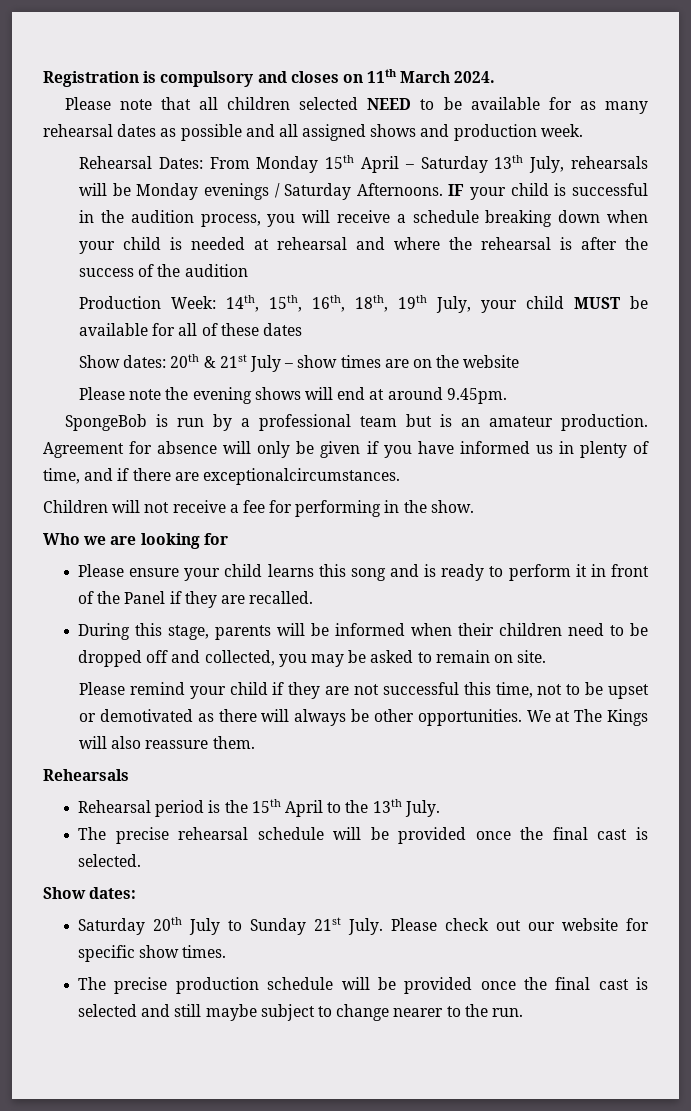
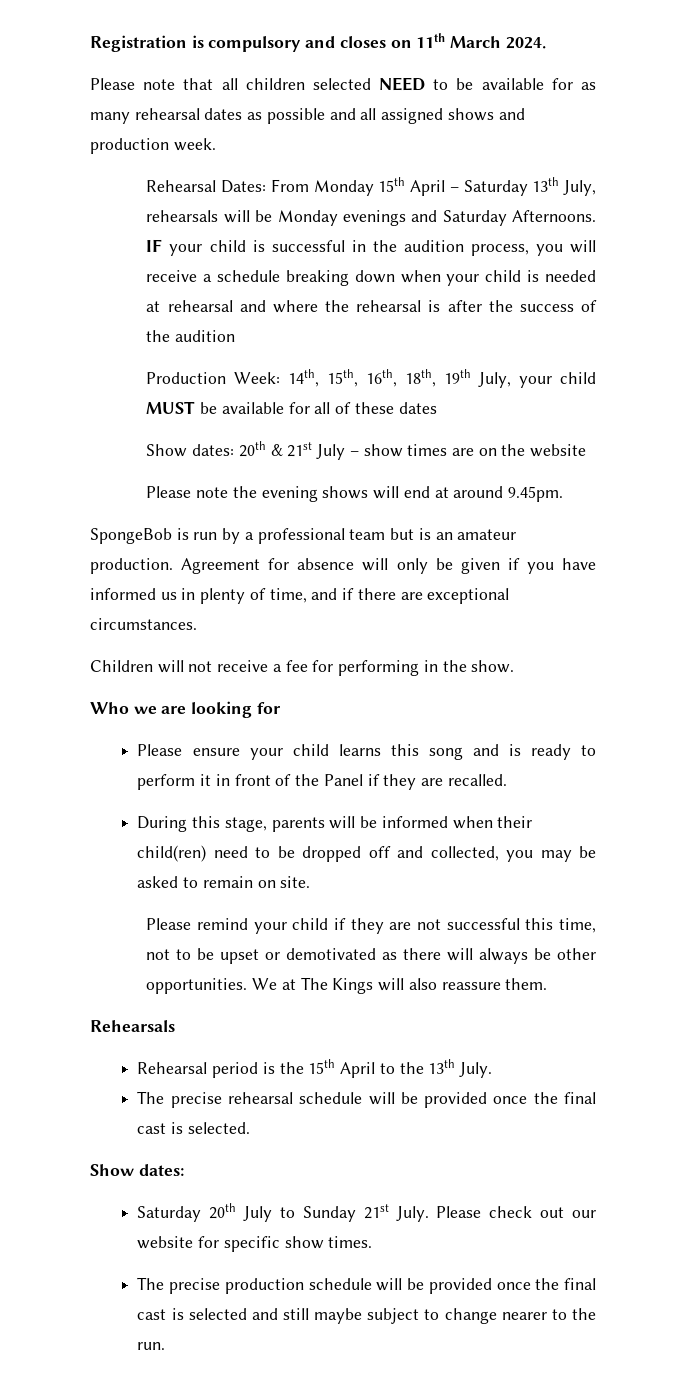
[274,183,280,198] / -> [411,210,438,222] and
[202,468,400,485] exceptionalcircumstances. -> [427,588,510,604] [90,618,197,630] exceptional circumstances.
[499,623,563,636] children -> [137,845,207,862] child(ren)

